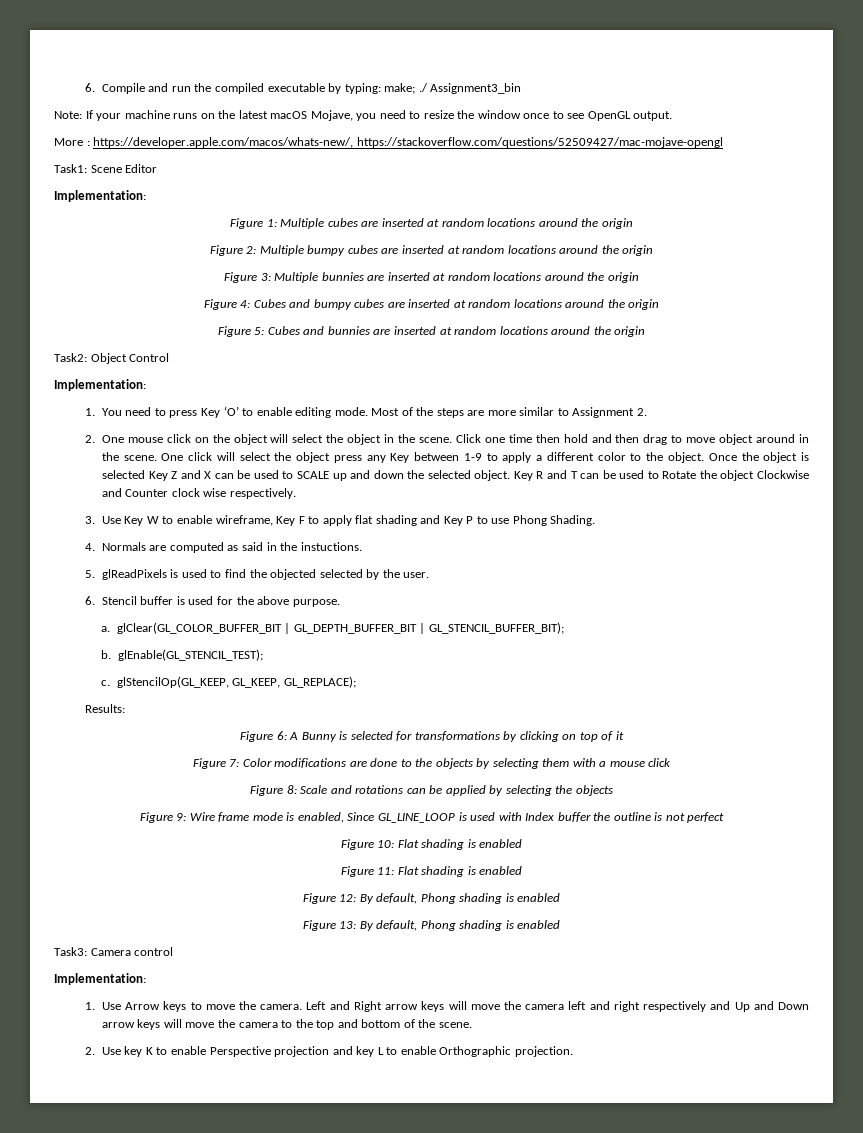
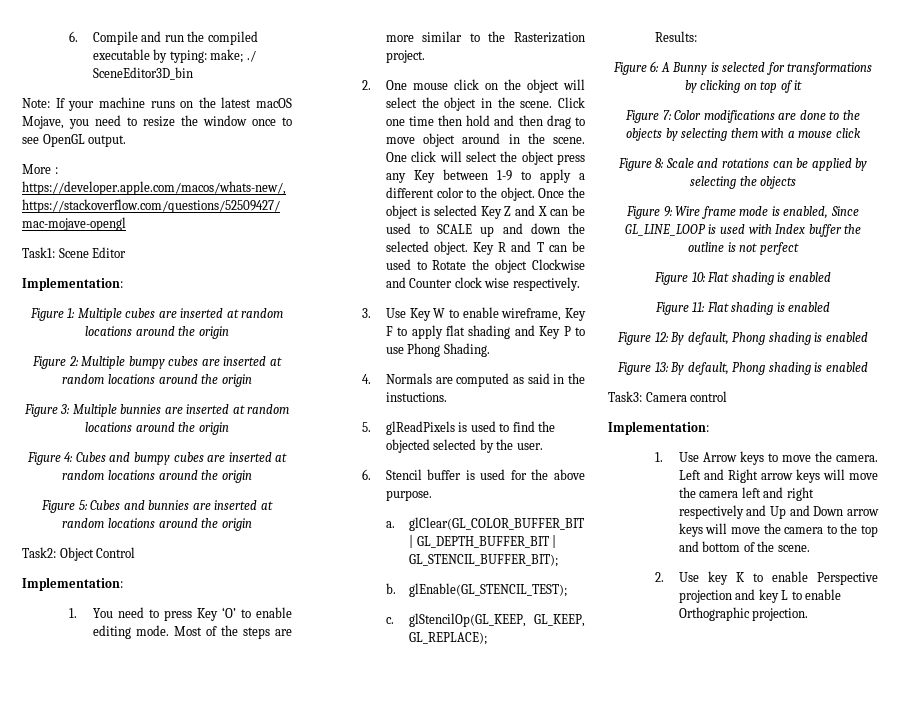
[430,83,522,94] Assignment3_bin -> [92,67,193,80] SceneEditor3D_bin
[572,407,647,418] Assignment 2. -> [488,31,585,43] [385,50,425,63] the Rasterization project.

